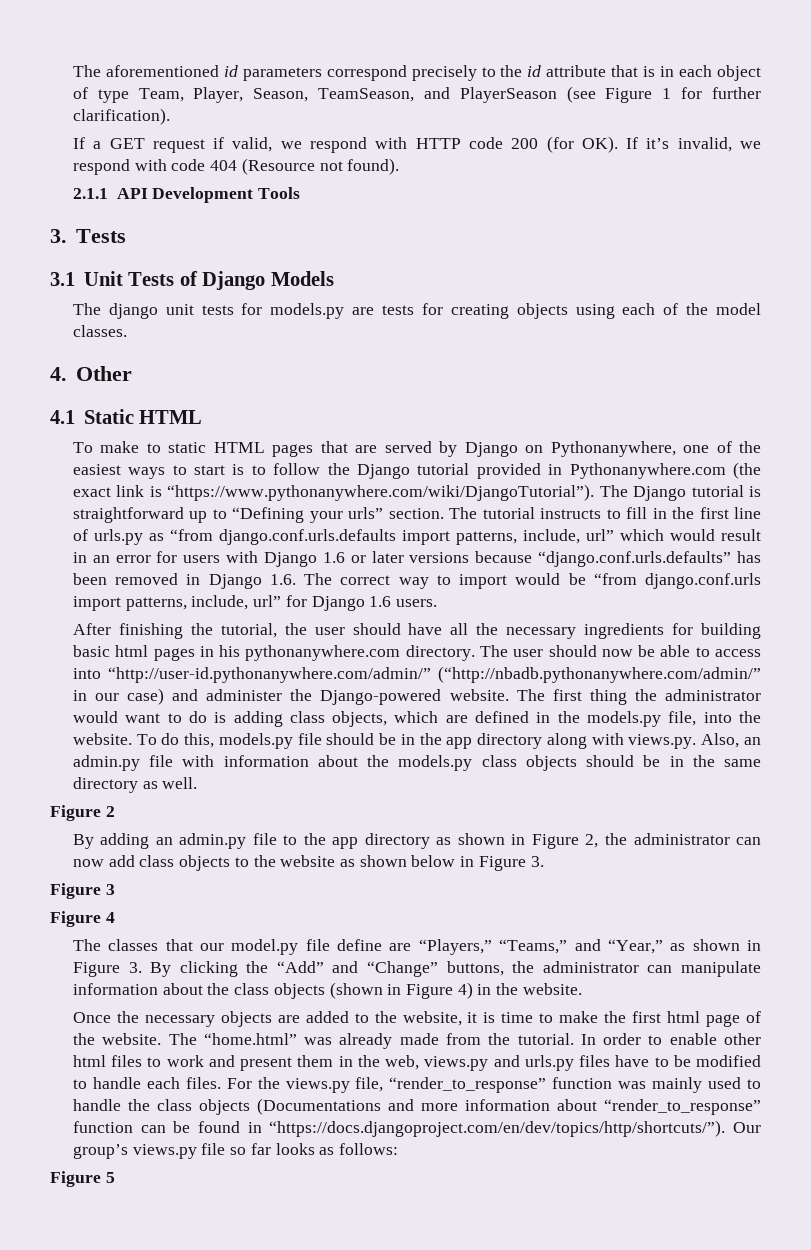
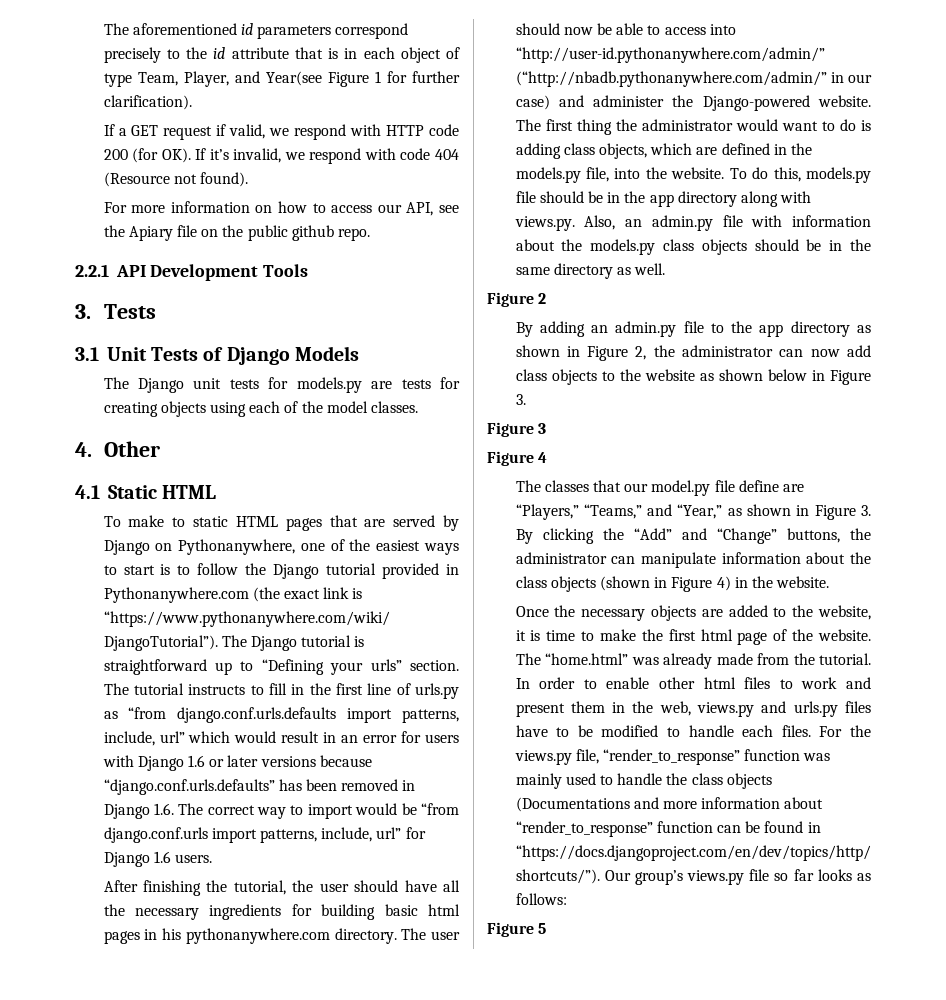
[253,86,596,103] Season, TeamSeason, and PlayerSeason (see -> [234,71,322,86] and Year(see
[72,188,108,199] 2.1.1 -> [103,201,459,216] [103,225,370,241] [75,264,109,277] For more information on how to access our API, see the Apiary file on the public github repo. // 2.2.1
[108,303,158,319] django -> [138,378,185,393] Django

